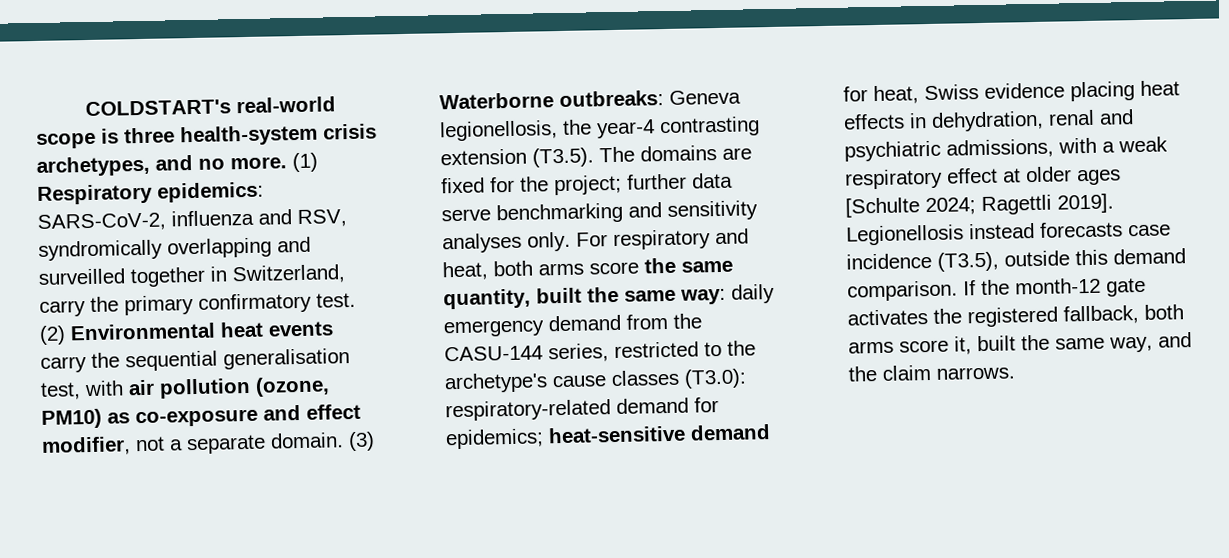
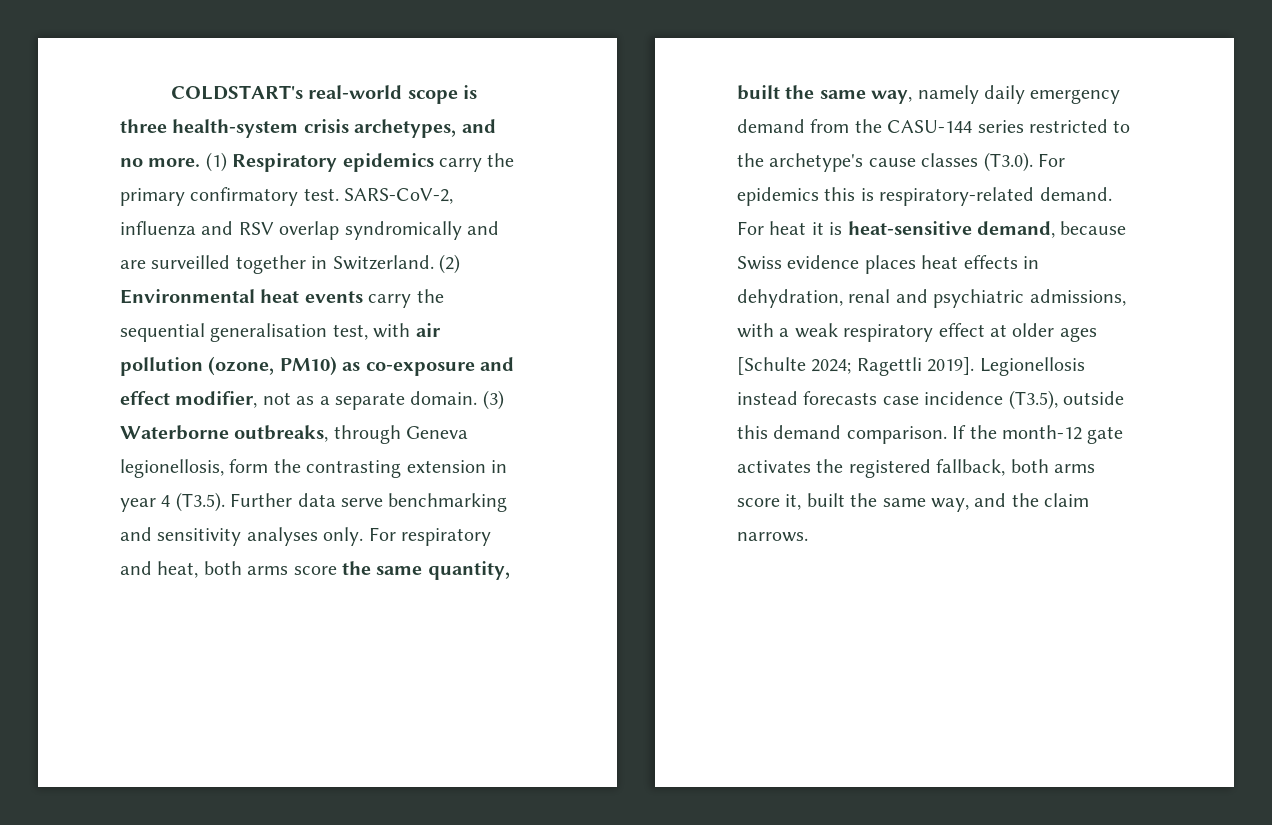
[157,181,264,203] [37,209,347,232] [38,236,311,261] [38,264,346,288] epidemics: SARS-CoV-2, influenza and RSV, syndromically overlapping and surveilled together in Switzerland, -> [342,153,434,172] epidemics
(356, 300) none -> [344,188,454,204] [120,221,499,240] [120,255,434,274] SARS-CoV-2, influenza and RSV overlap syndromically and are surveilled together in Switzerland.
(165, 444) none -> [296,396,315,405] as
[559,89,741,108] [439,116,760,142] [440,145,752,168] [441,173,687,196] outbreaks: Geneva legionellosis, the year-4 contrasting extension (T3.5). The domains are fixed for the project; further -> [234,425,469,444] [120,459,507,478] [120,492,293,512] outbreaks, through Geneva legionellosis, form the contrasting extension in year 4 (T3.5). Further
[680,288,726,305] way: -> [871,85,979,104] way, namely
[548,343,609,363] series, -> [977,120,1024,133] series
[684,368,747,389] [445,397,719,422] [445,424,771,450] [843,85,919,105] (T3.0): respiratory-related demand for epidemics; heat-sensitive demand for heat, -> [983,152,1065,172] [737,187,1112,206] [737,221,1127,238] (T3.0). For epidemics this is respiratory-related demand. For heat it is heat-sensitive demand, because
[1070,81,1135,102] placing -> [864,255,916,274] places

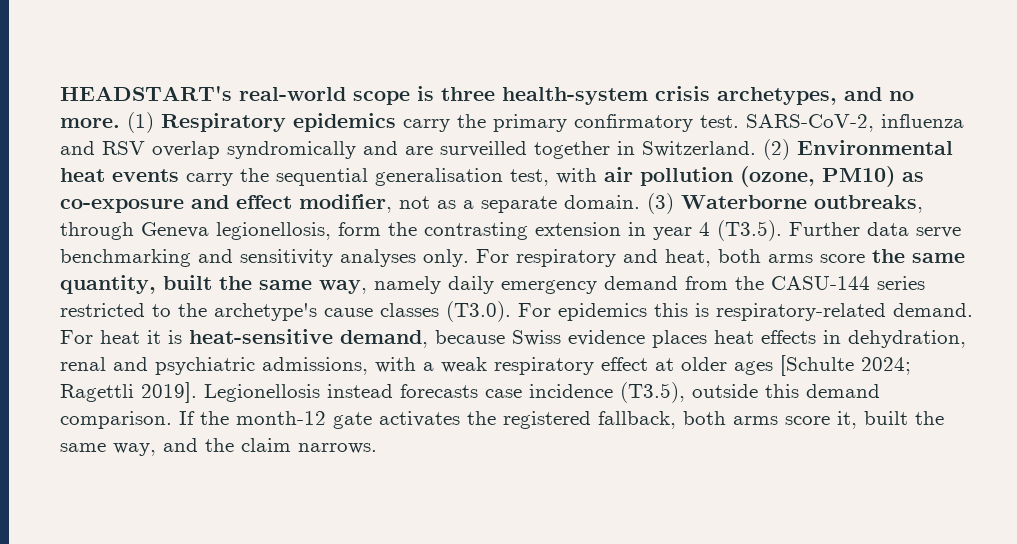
[171,85,304,100] COLDSTART's -> [60,86,232,101] HEADSTART's

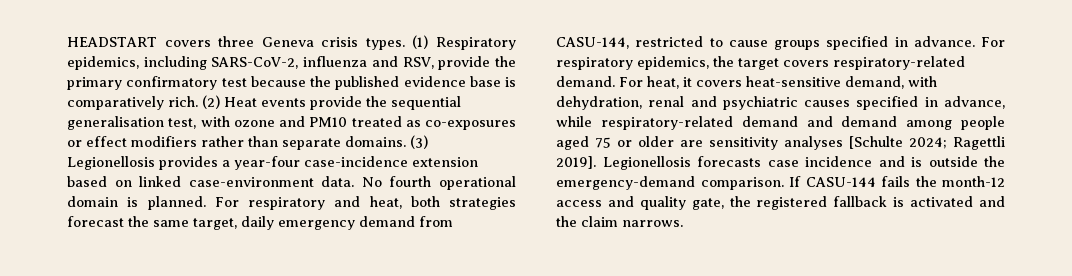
[60,86,914,105] [60,112,964,133] [60,139,953,160] [60,168,233,186] HEADSTART's real-world scope is three health-system crisis archetypes, and no more. (1) Respiratory epidemics carry the primary confirmatory test. SARS-CoV-2, influenza and RSV overlap syndromically and are surveilled together in Switzerland. (2) Environmental heat events carry -> [67,35,516,50] [67,56,516,70] [67,76,516,90] [67,95,362,110] HEADSTART covers three Geneva crisis types. (1) Respiratory epidemics, including SARS-CoV-2, influenza and RSV, provide the primary confirmatory test because the published evidence base is comparatively rich. (2) Heat events provide
[604,166,924,187] [60,193,923,214] [60,220,961,241] [60,249,469,267] air pollution (ozone, PM10) as co-exposure and effect modifier, not as a separate domain. (3) Waterborne outbreaks, through Geneva legionellosis, form the contrasting extension in year 4 (T3.5). Further data serve benchmarking and sensitivity analyses only. -> [233,116,516,130] [67,135,428,150] [67,156,478,170] [67,176,516,190] [67,196,206,210] ozone and PM10 treated as co-exposures or effect modifiers rather than separate domains. (3) Legionellosis provides a year-four case-incidence extension based on linked case-environment data. No fourth operational domain is planned.
[768,249,965,263] [60,275,925,294] [60,301,973,322] [60,329,966,348] [60,357,773,375] arms score the same quantity, built the same way, namely daily emergency demand from the CASU-144 series restricted to the archetype's cause classes (T3.0). For epidemics this is respiratory-related demand. For heat it is heat-sensitive demand, because Swiss evidence places heat effects in dehydration, renal and psychiatric admissions, with a weak respiratory effect at older ages -> [449,197,516,210] [67,216,453,230] [556,36,1005,50] [556,56,965,70] [556,76,937,89] [556,96,1005,110] [556,116,1005,130] [556,136,843,150] strategies forecast the same target, daily emergency demand from CASU-144, restricted to cause groups specified in advance. For respiratory epidemics, the target covers respiratory-related demand. For heat, it covers heat-sensitive demand, with dehydration, renal and psychiatric causes specified in advance, while respiratory-related demand and demand among people aged 75 or older are sensitivity analyses
[327,384,393,398] instead -> (691, 163) none
[620,382,880,403] [60,411,944,429] [60,443,156,456] (T3.5), outside this demand comparison. If the month-12 gate activates the registered fallback, both arms score it, built the same way, -> [878,156,1005,167] [556,176,1005,190] [556,196,974,210] and is outside the emergency-demand comparison. If CASU-144 fails the month-12 access and quality gate, the registered fallback is activated

